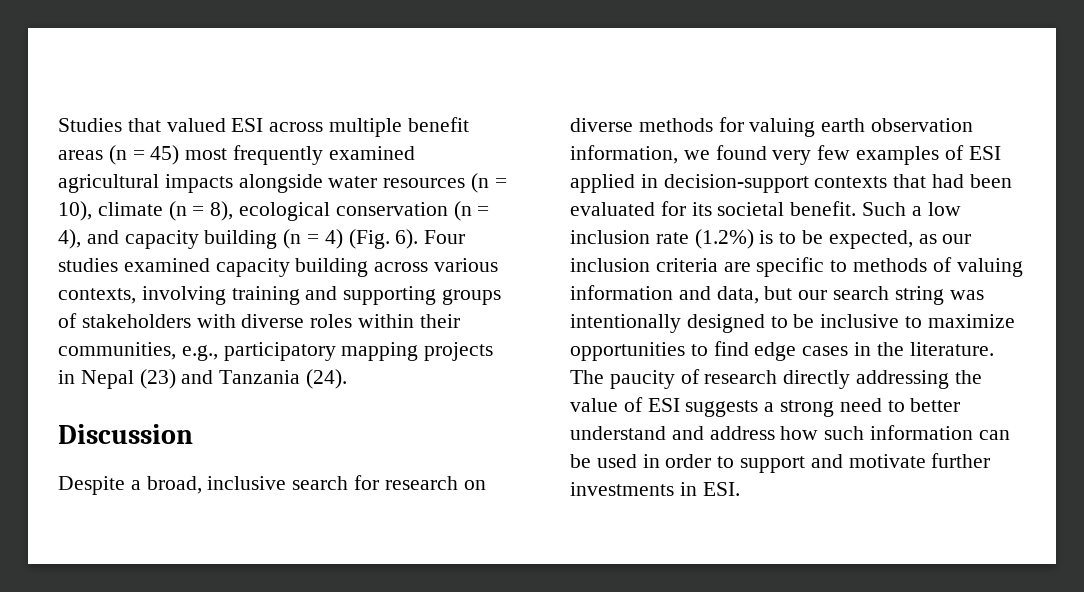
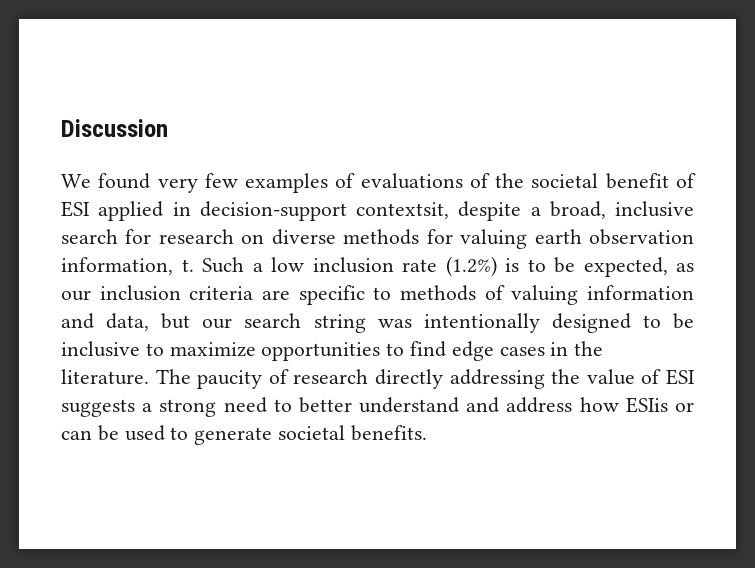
[58,117,469,137] [58,145,415,165] [58,173,507,193] [58,201,490,221] [58,229,466,249] [58,258,499,277] [58,286,502,305] [58,313,460,328] [58,342,494,361] [58,369,348,389] [58,424,193,444] [58,476,125,495] Studies that valued ESI across multiple benefit areas (n = 45) most frequently examined agricultural impacts alongside water resources (n = 10), climate (n = 8), ecological conservation (n = 4), and capacity building (n = 4) (Fig. 6). Four studies examined capacity building across various contexts, involving training and supporting groups of stakeholders with diverse roles within their communities, e.g., participatory mapping projects in Nepal (23) and Tanzania (24). // Discussion // Despite -> [61,119,168,137] [61,173,696,193] [61,201,522,221] Discussion // We found very few examples of evaluations of the societal benefit of ESI applied in decision-support contextsit, despite
[683,145,1001,165] [570,174,1012,193] [570,201,857,216] we found very few examples of ESI applied in decision-support contexts that had been evaluated for its societal benefit. -> [181,259,194,272] t.
[824,425,974,440] such information -> [625,397,694,413] ESIis or
[642,453,991,473] [570,482,740,496] in order to support and motivate further investments in ESI. -> [170,425,427,445] to generate societal benefits.

